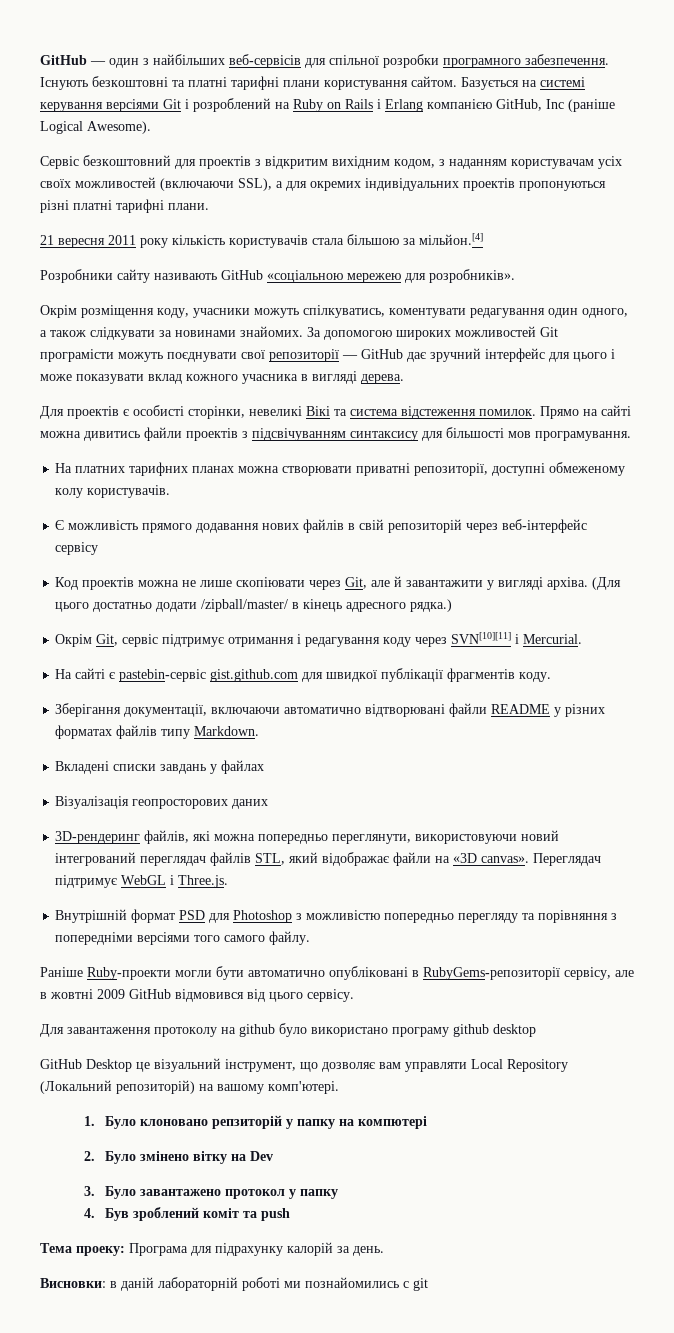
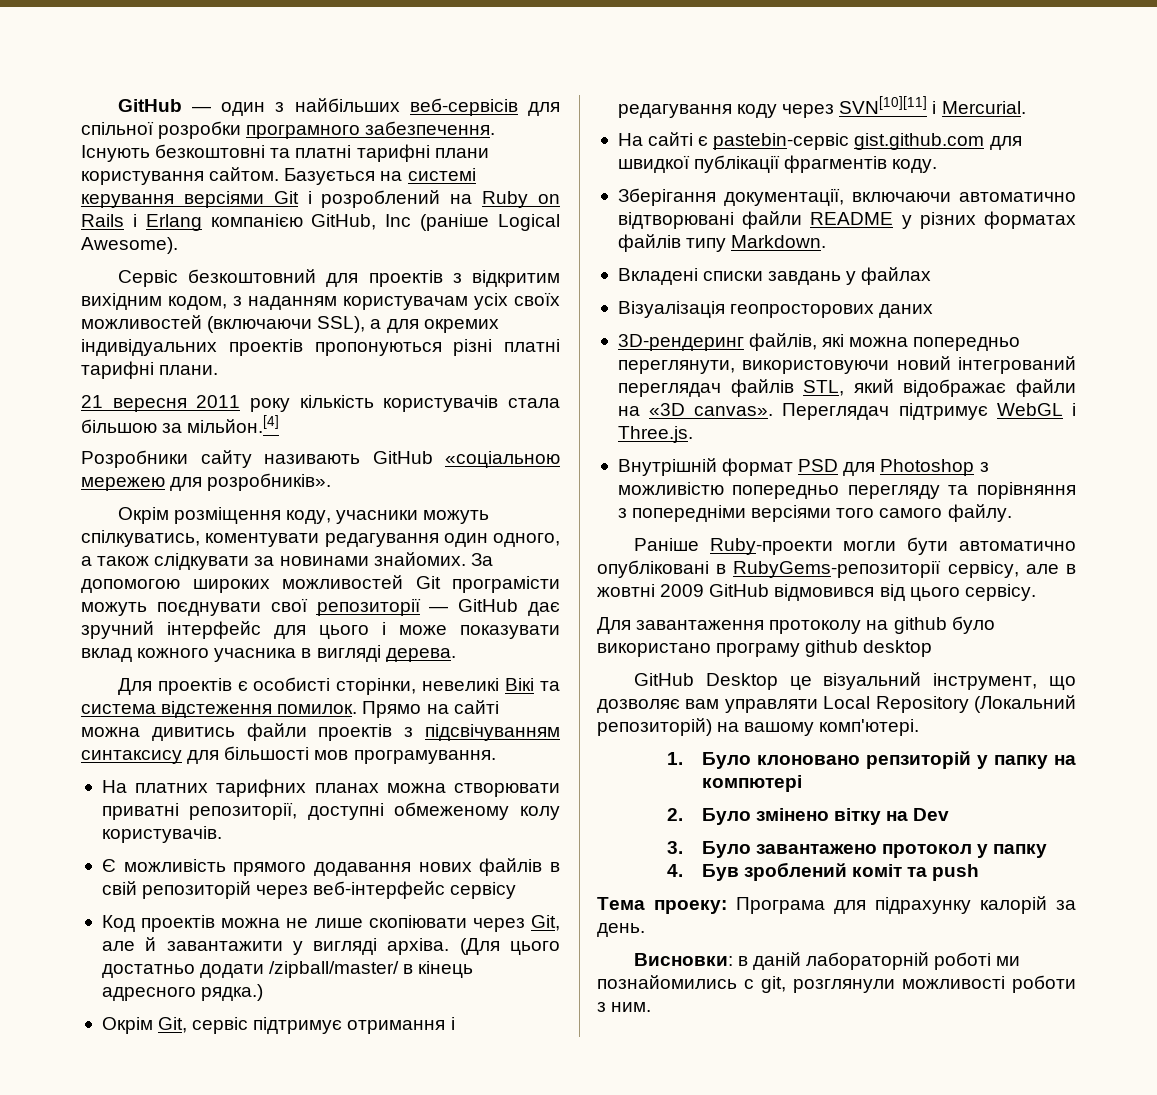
[413,1278,428,1291] git -> [761,975,1076,993] [597,1002,652,1012] git, розглянули можливості роботи з ним.

